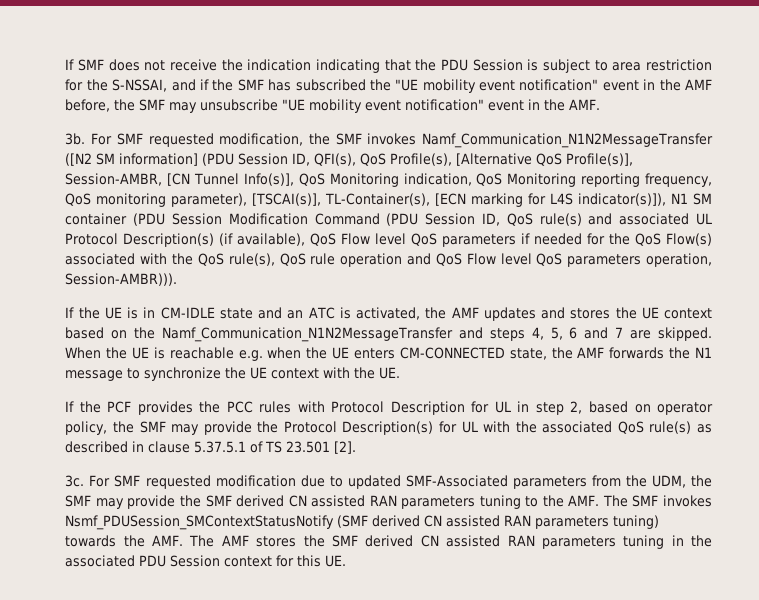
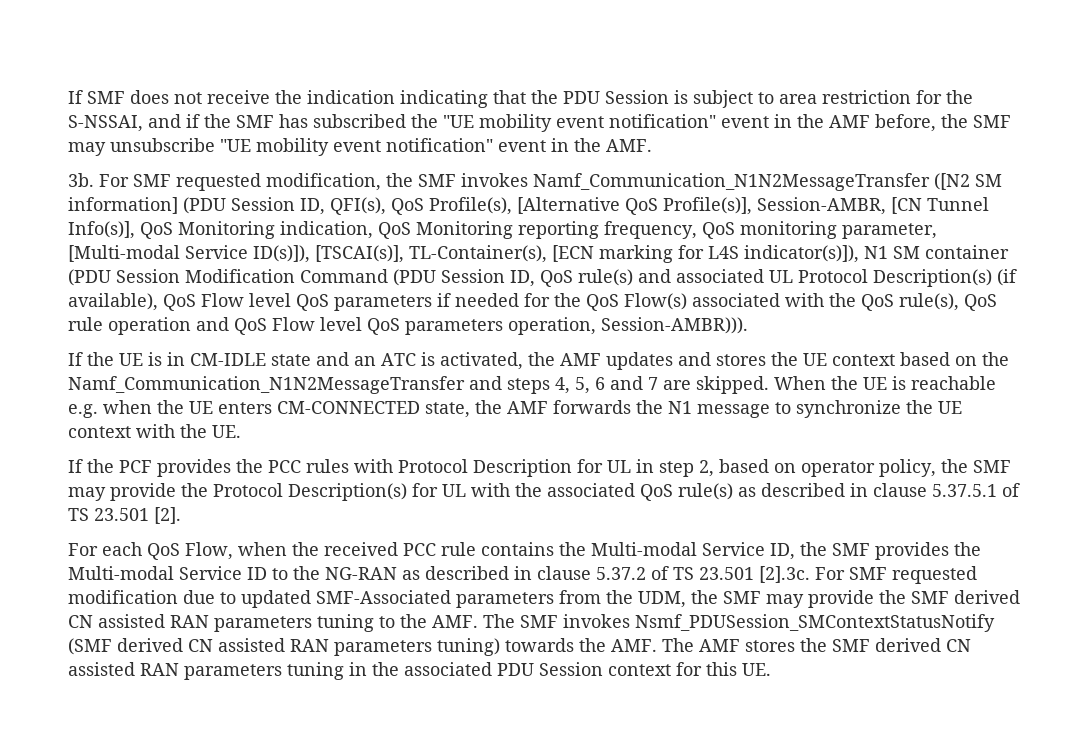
[171,193,248,207] parameter), -> [842,223,938,239] [68,245,311,263] parameter, [Multi-modal Service ID(s)]),
[65,475,85,487] 3c. -> [68,542,982,560] [68,566,811,583] For each QoS Flow, when the received PCC rule contains the Multi-modal Service ID, the SMF provides the Multi-modal Service ID to the NG-RAN as described in clause 5.37.2 of TS 23.501 [2].3c.

